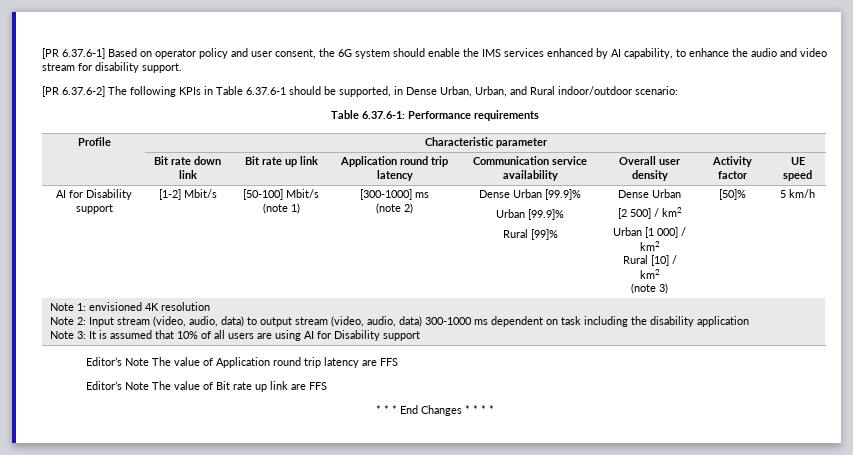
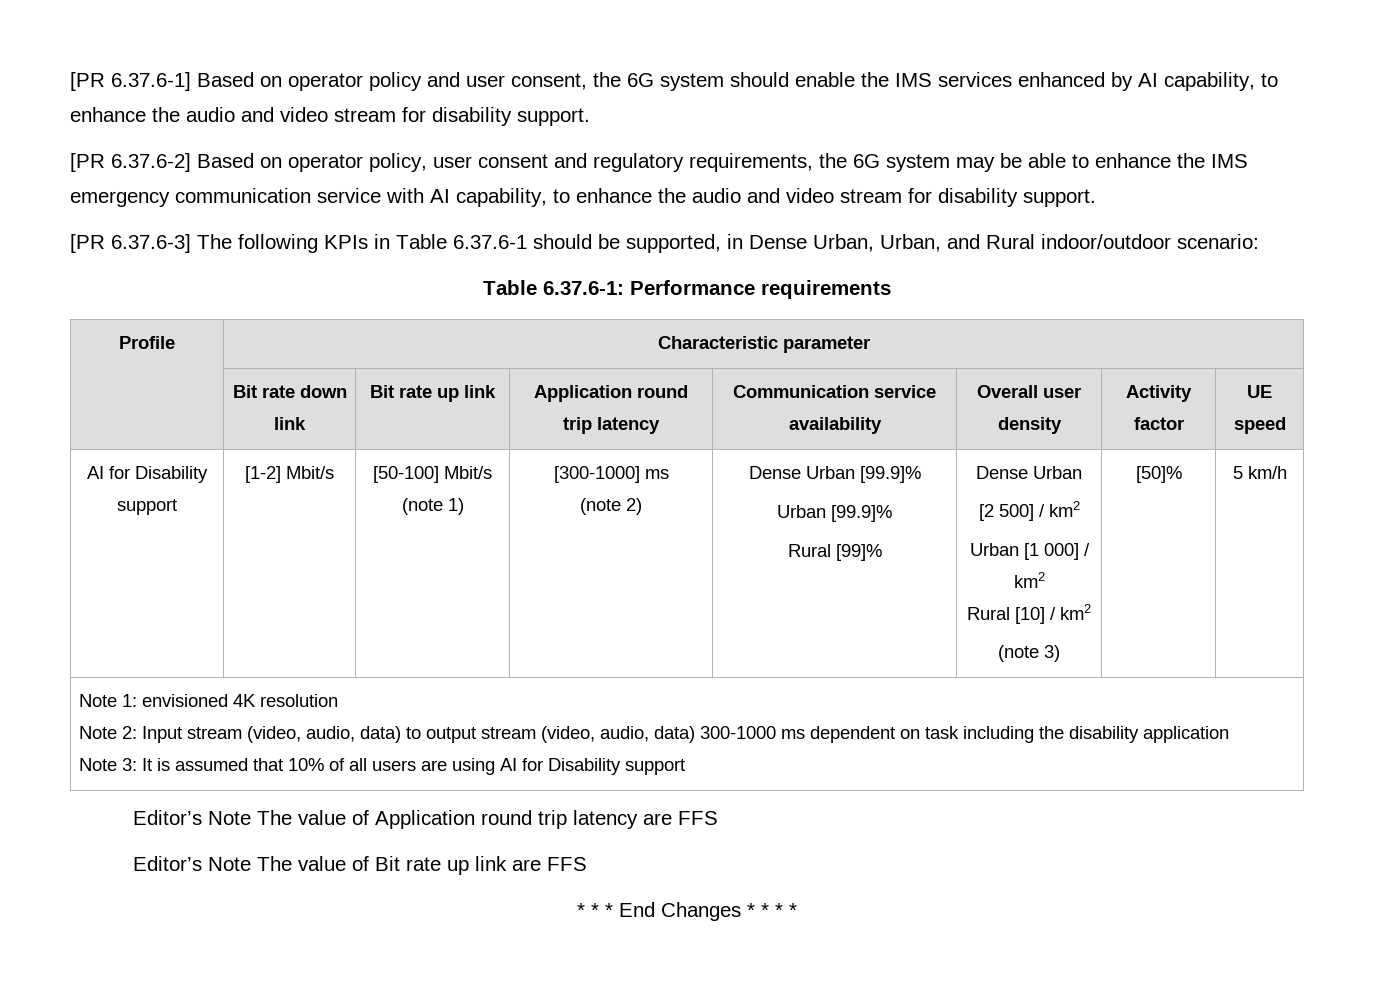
(105, 91) none -> [197,153,1248,172] [70,188,1096,207] [70,234,191,253] Based on operator policy, user consent and regulatory requirements, the 6G system may be able to enhance the IMS emergency communication service with AI capability, to enhance the audio and video stream for disability support. // [PR 6.37.6-3]

